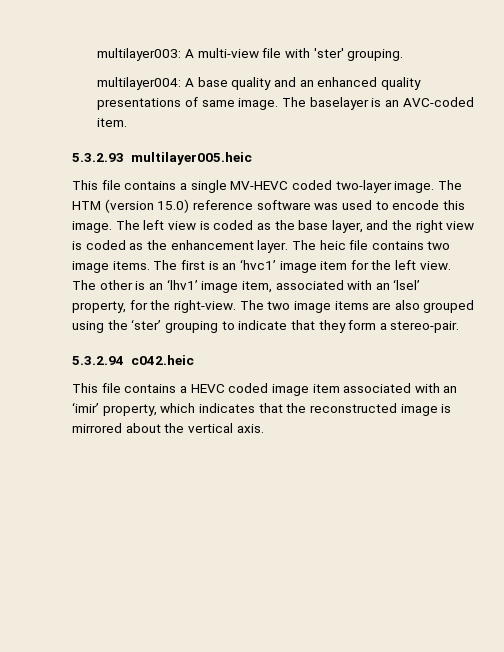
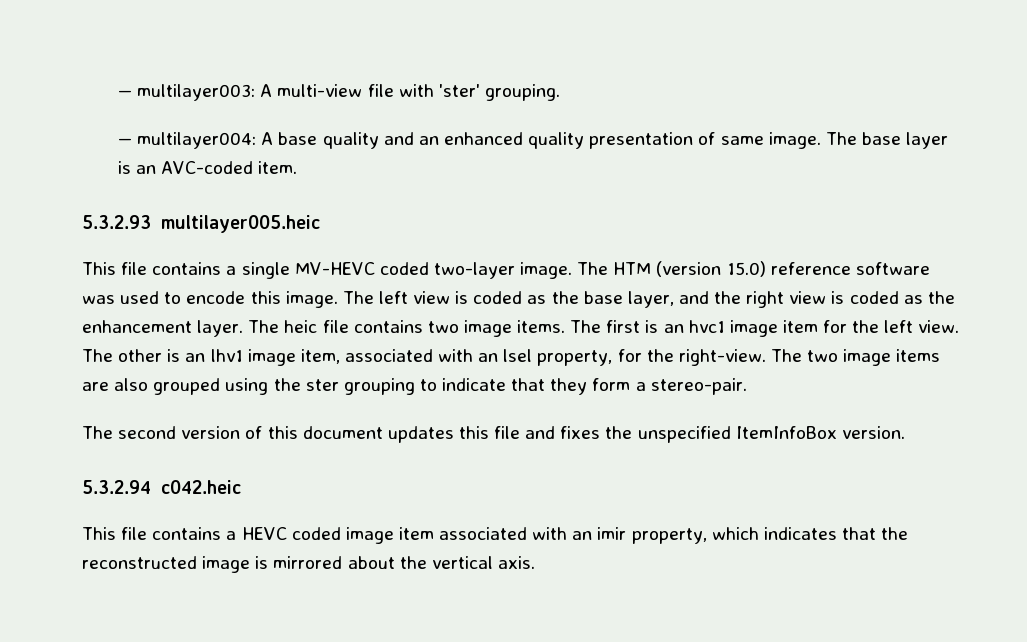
(97, 54) none -> [118,90,133,97] —
(404, 55) none -> [118,138,133,145] —
[97,98,182,110] presentations -> [589,132,694,149] presentation
[309,97,369,110] baselayer -> [861,132,949,149] base layer
[239,259,276,270] ‘hvc1’ -> [688,320,725,333] hvc1
[166,279,198,290] ‘lhv1’ -> [210,349,243,362] lhv1
[393,279,421,290] ‘lsel’ -> [503,349,533,362] lsel
[131,319,162,330] ‘ster’ -> [305,379,339,391] ster
(460, 327) none -> [82,426,905,443] // The second version of this document updates this file and fixes the unspecified ItemInfoBox version.
[72,402,99,413] ‘imir’ -> [597,527,627,540] imir

